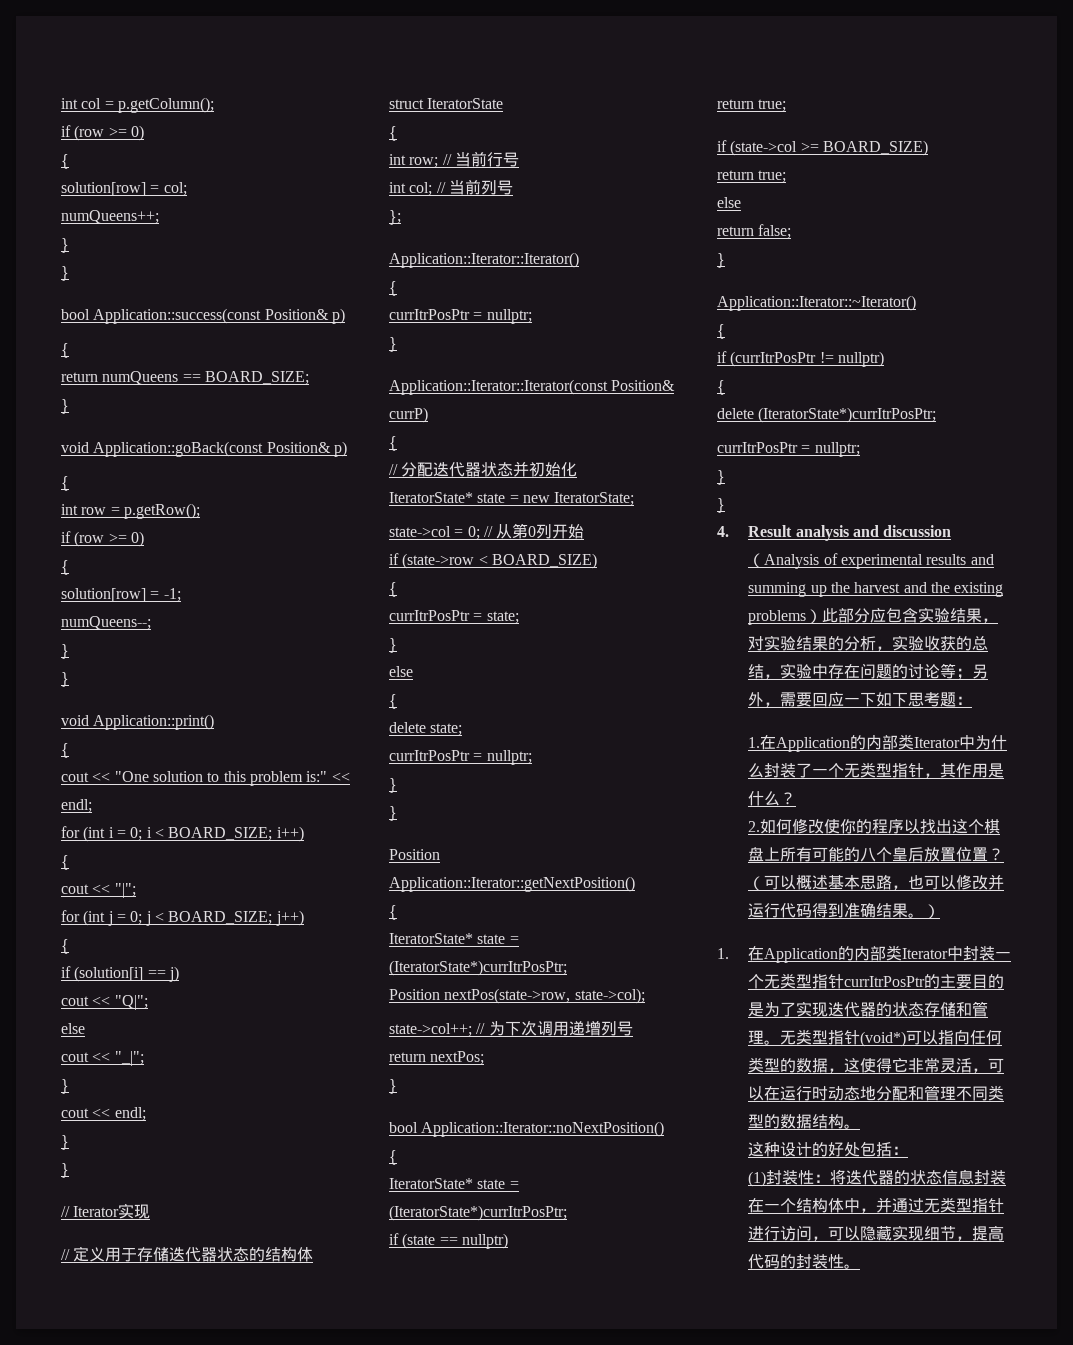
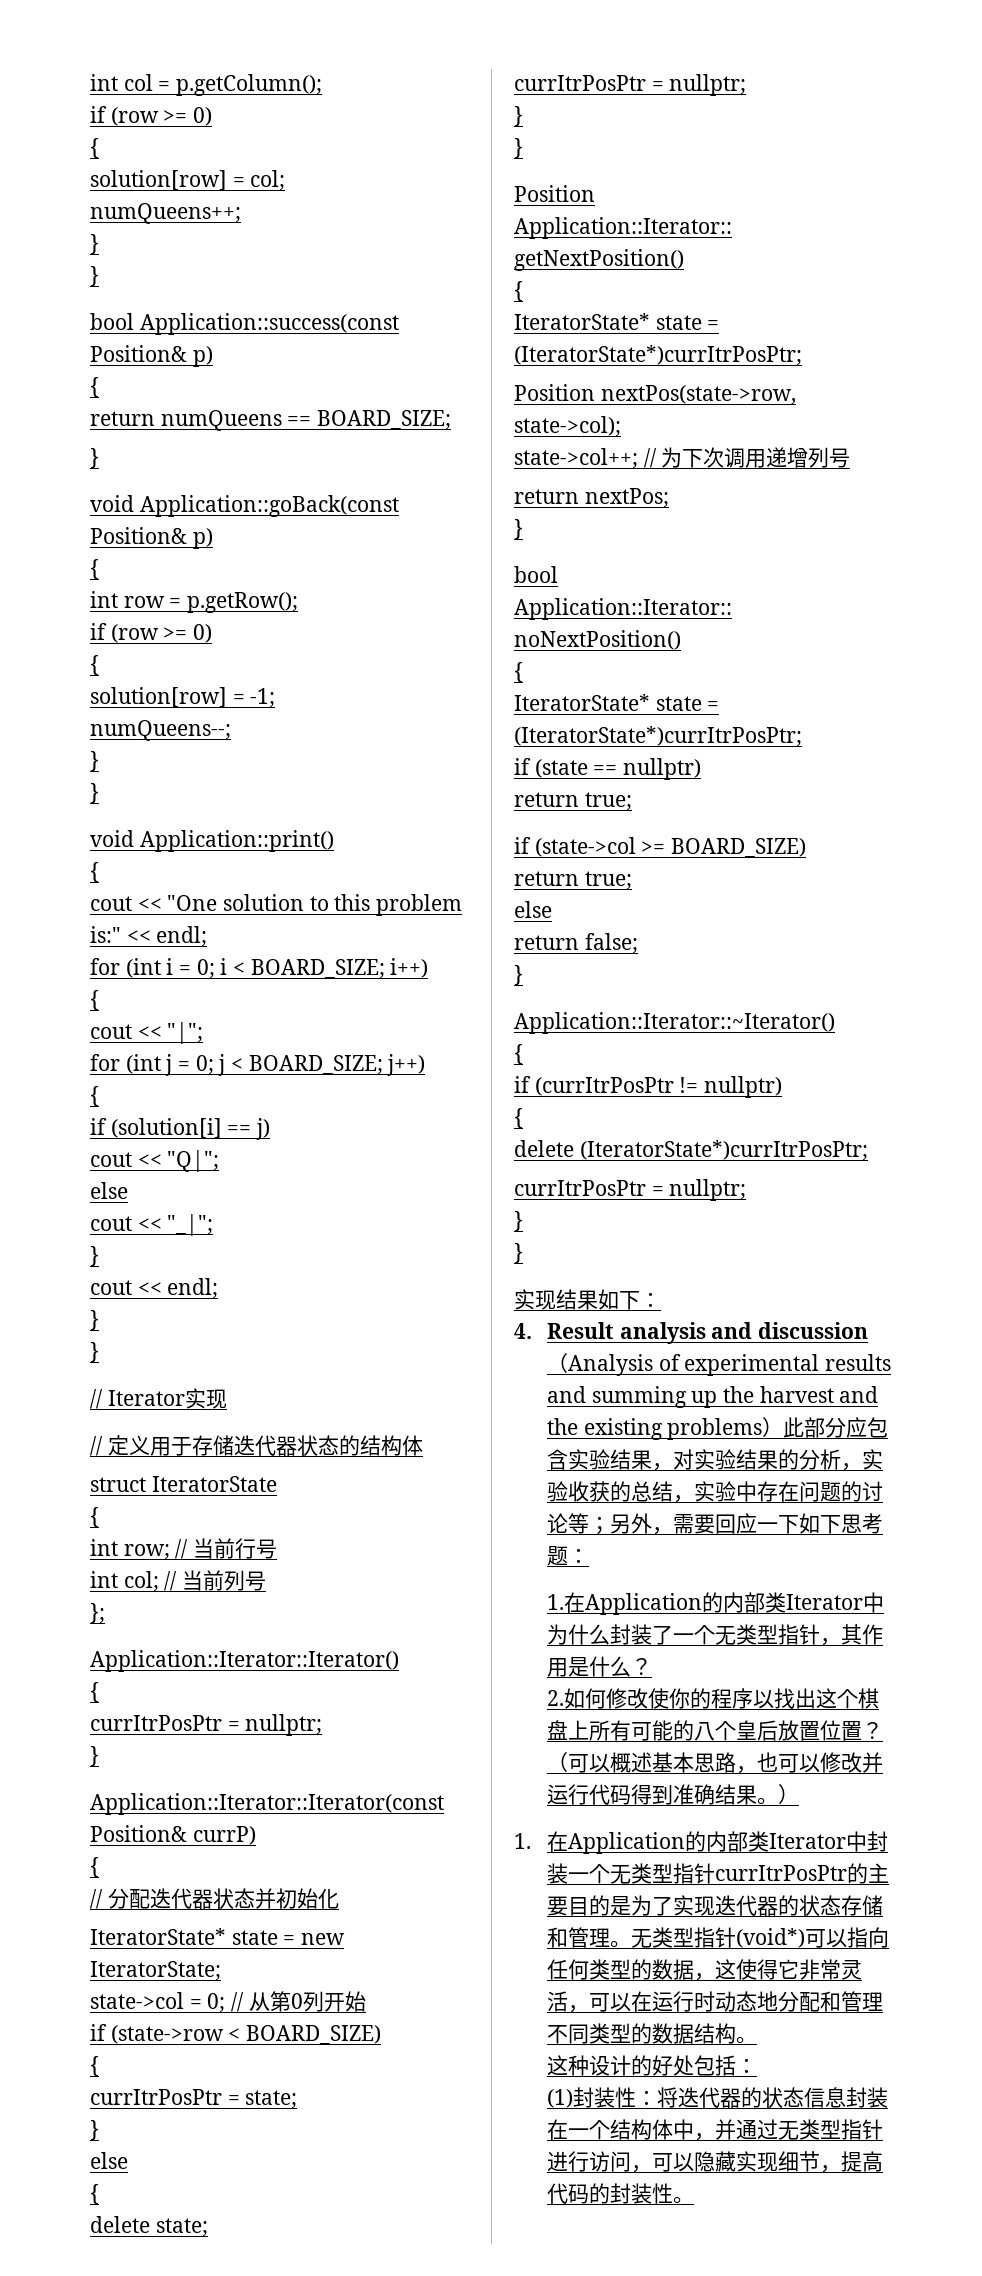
(725, 505) none -> [514,1289,661,1310] // 实现结果如下：

